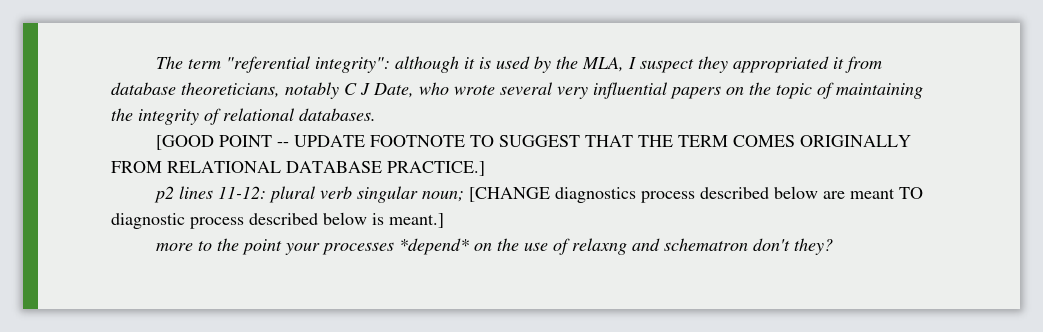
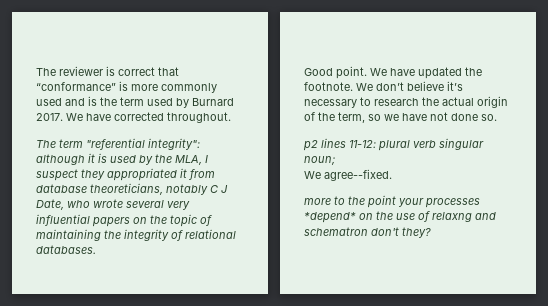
[156,56,184,69] The -> [36,66,179,76] [36,81,217,93] [36,96,234,108] [36,112,231,123] [36,140,56,148] The reviewer is correct that “conformance” is more commonly used and is the term used by Burnard 2017. We have corrected throughout. // The
[156,135,912,150] [111,161,485,176] [GOOD POINT -- UPDATE FOOTNOTE TO SUGGEST THAT THE TERM COMES ORIGINALLY FROM RELATIONAL DATABASE PRACTICE.] -> [304,66,482,79] [304,81,463,91] [304,96,508,108] [304,112,497,123] Good point. We have updated the footnote. We don’t believe it’s necessary to research the actual origin of the term, so we have not done so.
[469,186,924,203] [111,212,444,229] [CHANGE diagnostics process described below are meant TO diagnostic process described below is meant.] -> [304,169,392,181] // We agree--fixed.

